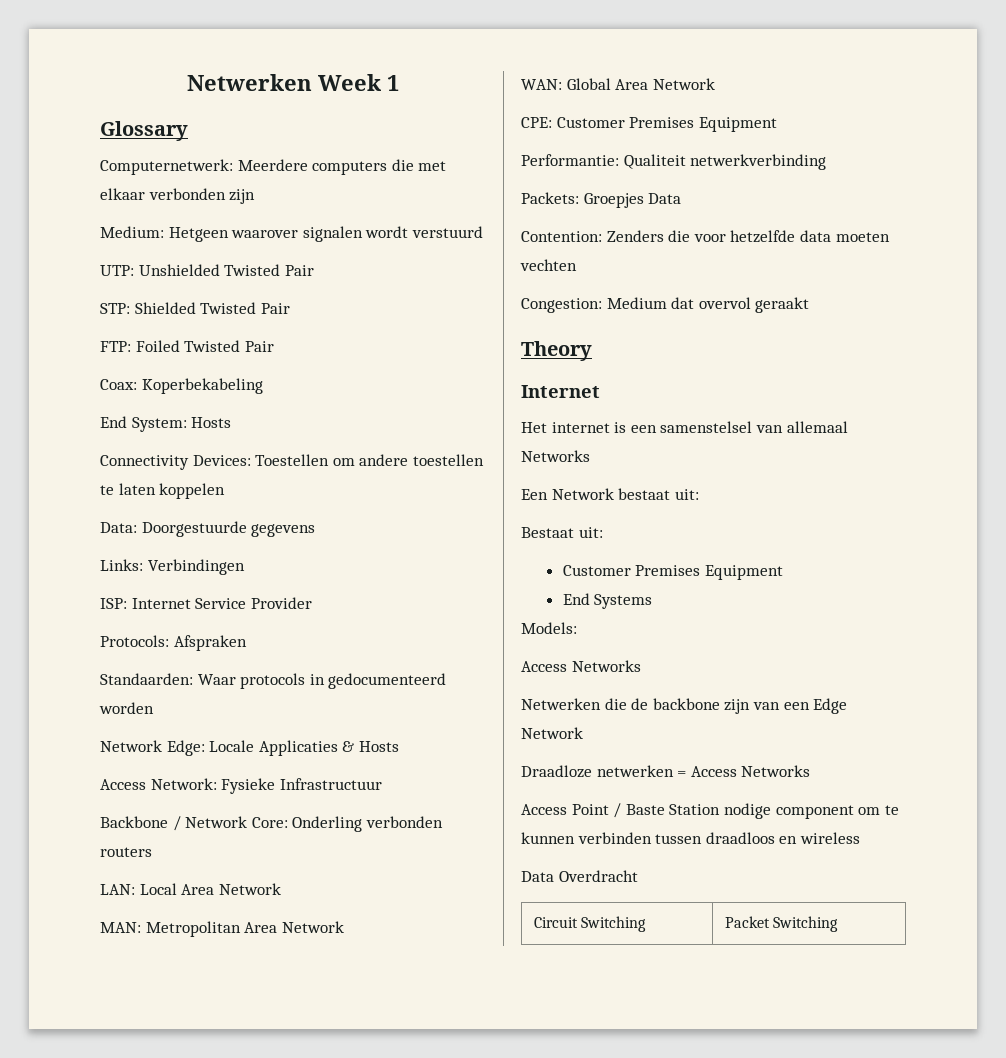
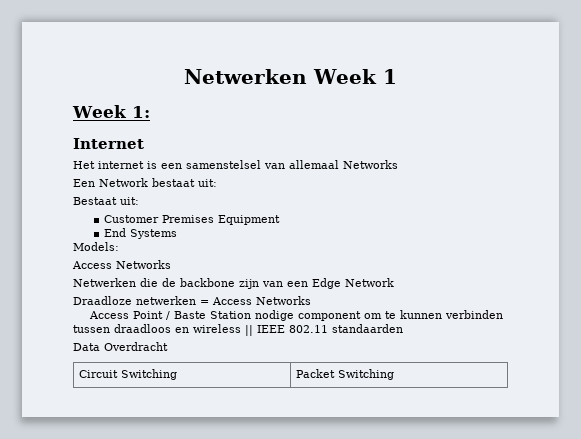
[100,121,188,141] [100,159,447,175] [100,188,256,204] [100,226,483,242] [100,264,314,276] [100,302,290,314] [100,340,274,352] [100,378,263,394] [100,416,232,432] [100,454,484,470] [100,483,226,499] [100,521,316,537] [100,559,245,575] [100,597,312,609] [100,635,247,651] [100,673,447,689] [99,702,154,714] [100,740,399,756] [100,778,382,794] [100,816,443,832] [100,847,152,857] [100,883,281,895] [100,921,344,937] [521,78,715,90] [521,117,777,132] [521,154,827,170] [521,192,682,208] [521,230,890,243] [520,259,577,271] [521,297,810,313] [521,341,592,361] Glossary // Computernetwerk: Meerdere computers die met elkaar verbonden zijn // Medium: Hetgeen waarover signalen wordt verstuurd // UTP: Unshielded Twisted Pair // STP: Shielded Twisted Pair // FTP: Foiled Twisted Pair // Coax: Koperbekabeling // End System: Hosts // Connectivity Devices: Toestellen om andere toestellen te laten koppelen // Data: Doorgestuurde gegevens // Links: Verbindingen // ISP: Internet Service Provider // Protocols: Afspraken // Standaarden: Waar protocols in gedocumenteerd worden // Network Edge: Locale Applicaties & Hosts // Access Network: Fysieke Infrastructuur // Backbone / Network Core: Onderling verbonden routers // LAN: Local Area Network // MAN: Metropolitan Area Network // WAN: Global Area Network // CPE: Customer Premises Equipment // Performantie: Qualiteit netwerkverbinding // Packets: Groepjes Data // Contention: Zenders die voor hetzelfde data moeten vechten // Congestion: Medium dat overvol geraakt // Theory -> [72,105,150,118] Week 1:
(860, 838) none -> [245,324,403,336] || IEEE 802.11 standaarden

